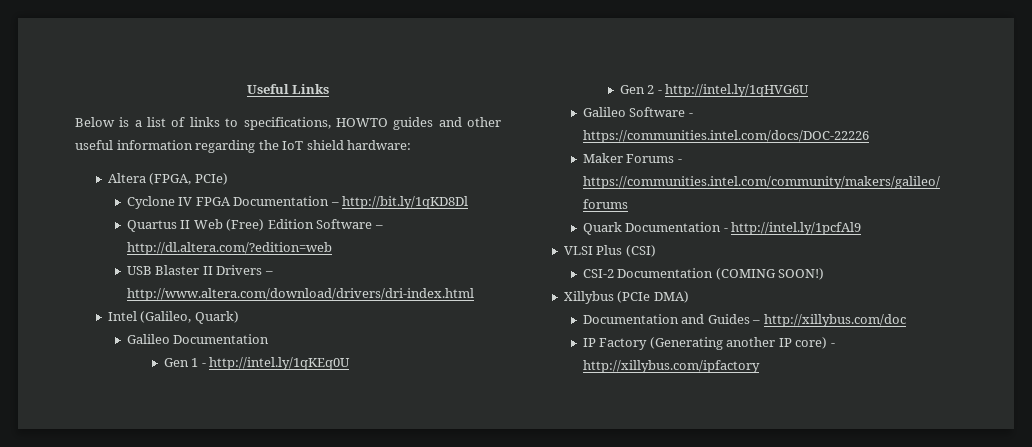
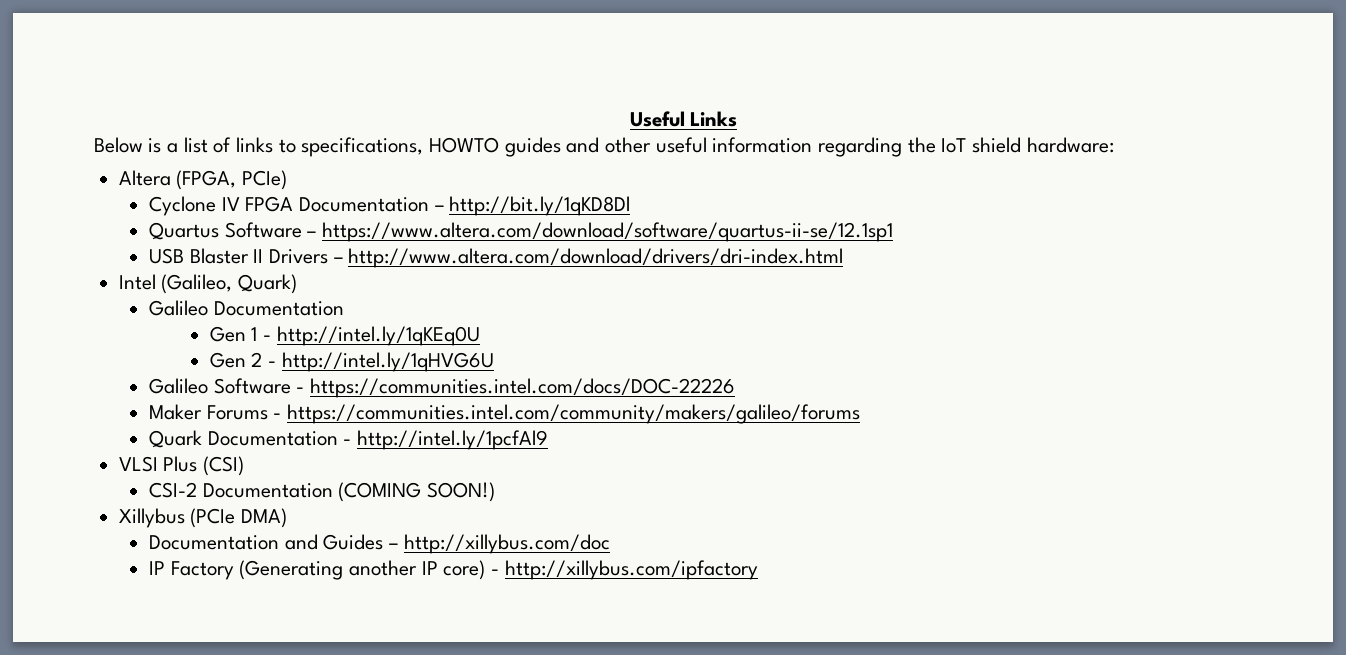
[180,219,383,231] [126,242,332,255] II Web (Free) Edition Software – http://dl.altera.com/?edition=web -> [224,222,893,242] Software – https://www.altera.com/download/software/quartus-ii-se/12.1sp1

